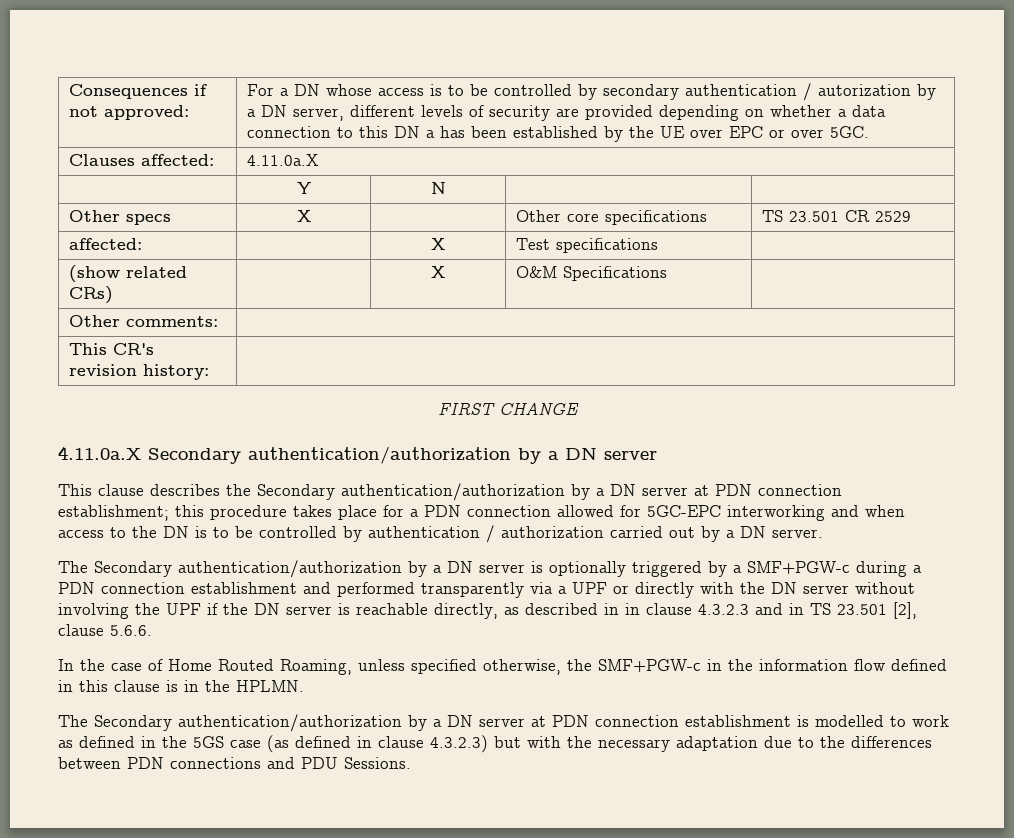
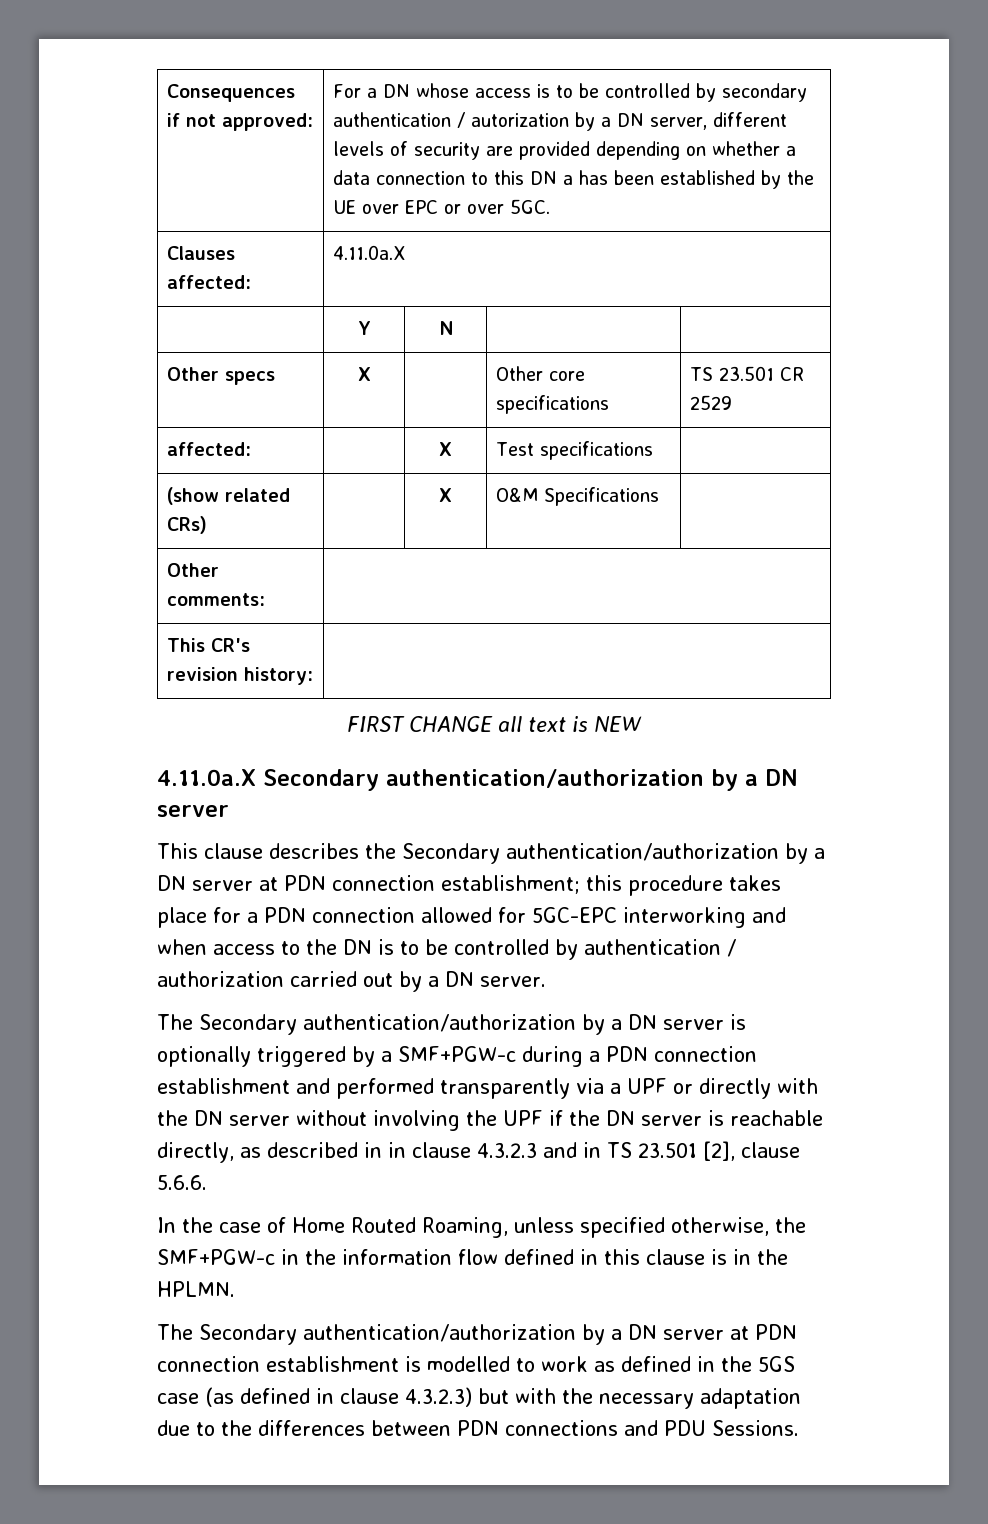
(579, 408) none -> [498,716,642,732] all text is NEW

